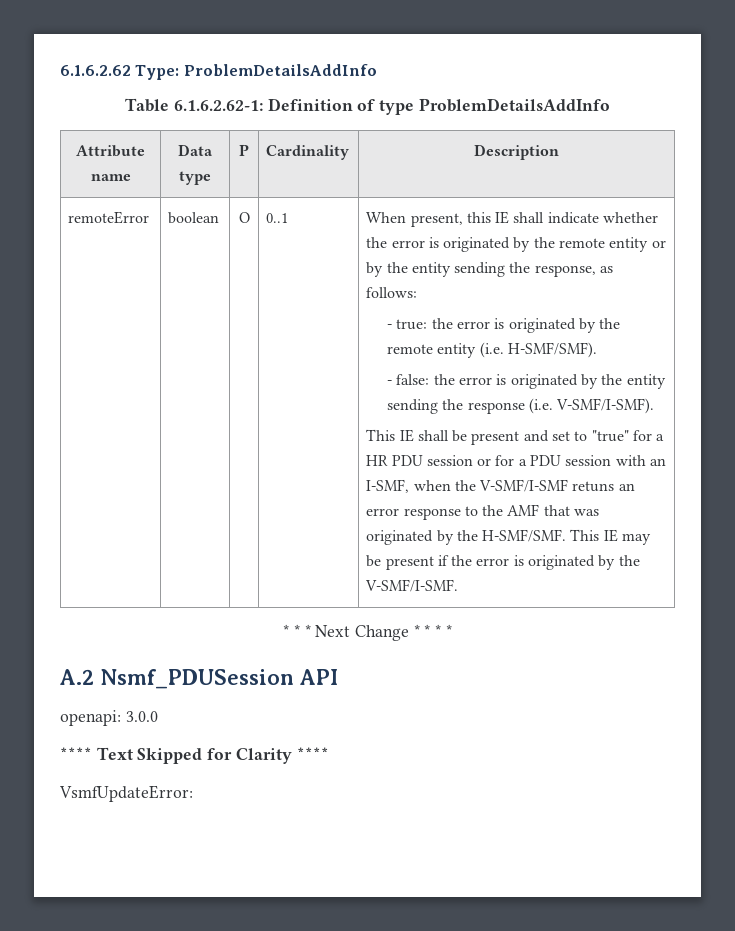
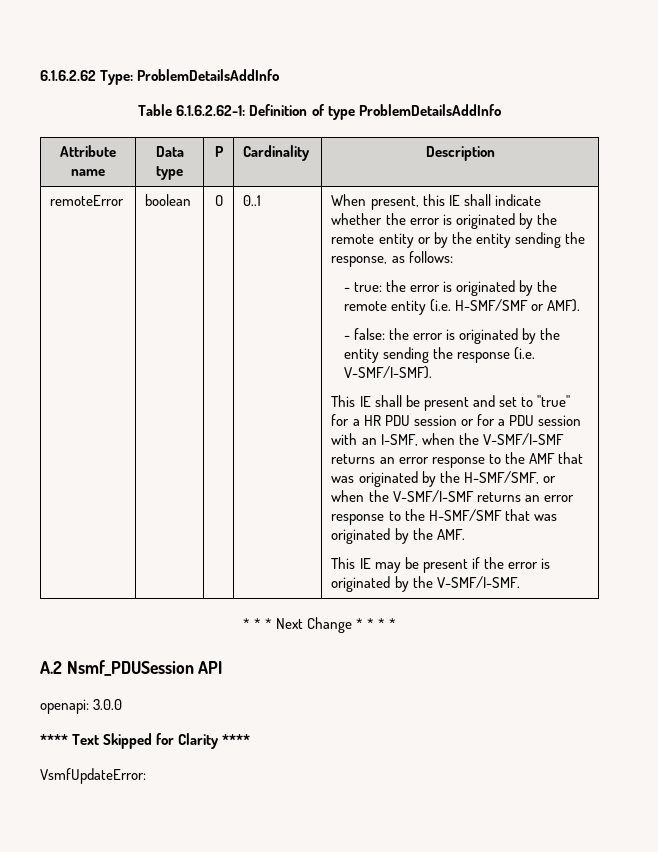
[508,342,598,358] H-SMF/SMF). -> [455,299,581,312] H-SMF/SMF or AMF).
[572,481,615,492] retuns -> [331,454,376,464] returns
[482,529,567,542] H-SMF/SMF. -> [463,471,556,484] [331,490,574,502] [331,509,557,525] [331,528,465,544] H-SMF/SMF, or when the V-SMF/I-SMF returns an error response to the H-SMF/SMF that was originated by the AMF. //

